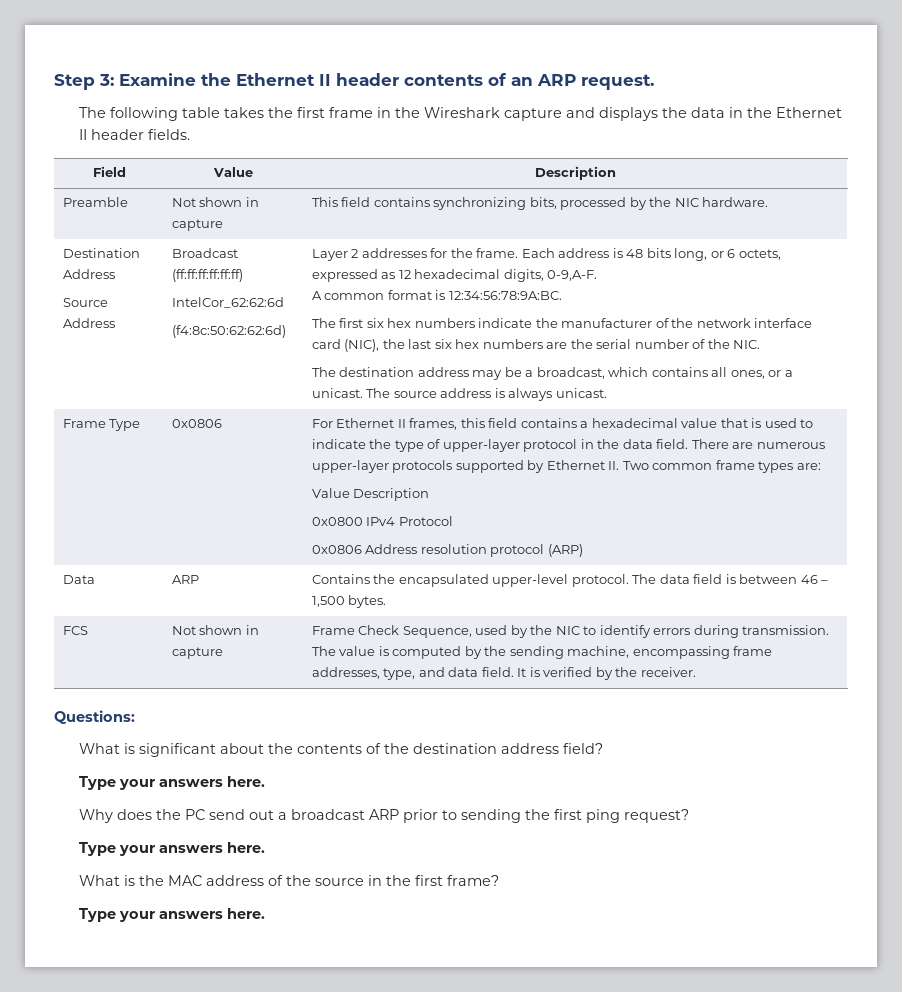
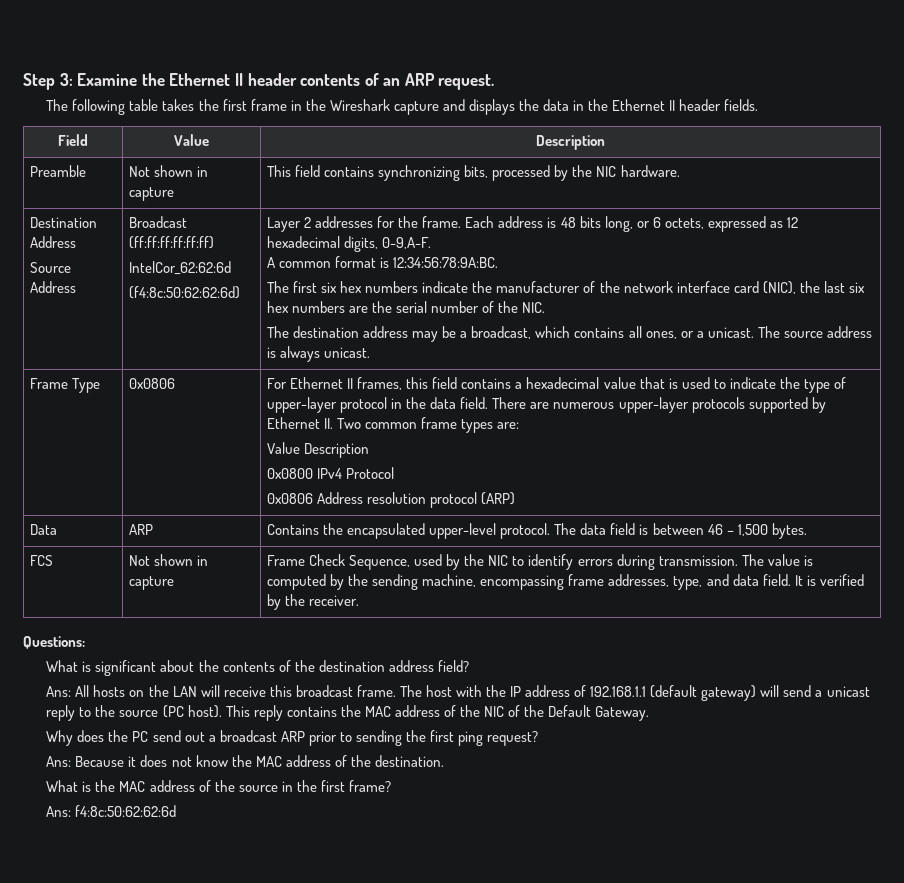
[79,776,266,790] Type your answers here. -> [46,685,870,701] [46,705,650,721] Ans: All hosts on the LAN will receive this broadcast frame. The host with the IP address of 192.168.1.1 (default gateway) will send a unicast reply to the source (PC host). This reply contains the MAC address of the NIC of the Default Gateway.
[79,842,266,856] Type your answers here. -> [46,755,444,767] Ans: Because it does not know the MAC address of the destination.
[79,908,266,922] Type your answers here. -> [46,805,177,817] Ans: f4:8c:50:62:62:6d

